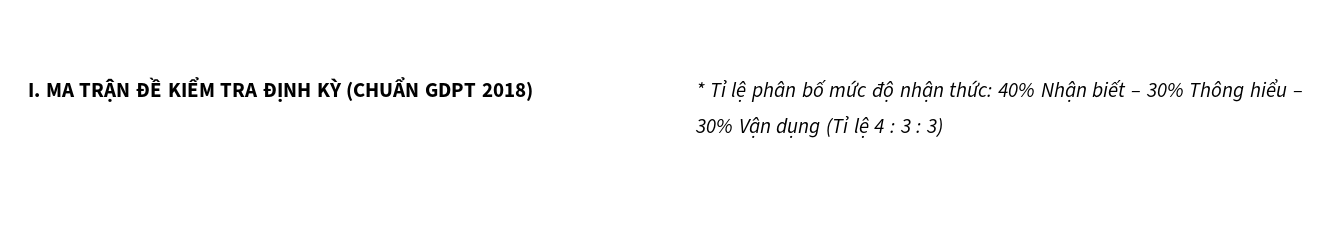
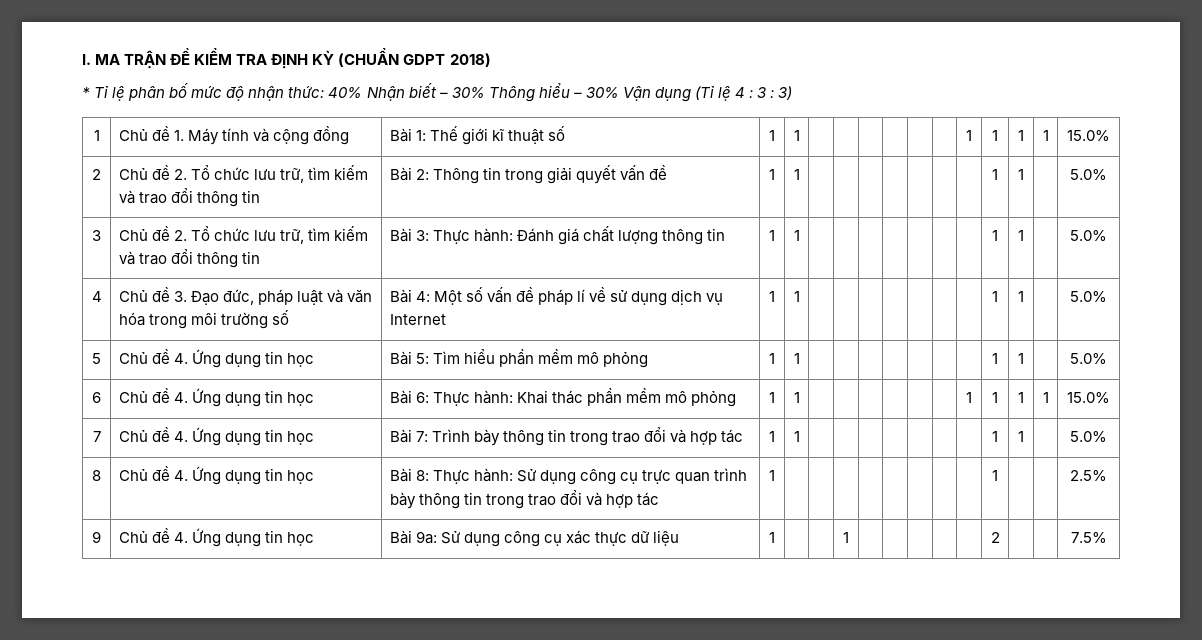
(944, 127) none -> [93,130,100,141] [118,126,349,145] [389,126,565,145] [769,130,775,141] [793,130,800,141] [966,130,972,141] [992,130,998,141] [1018,130,1024,141] [1042,130,1049,141] [1067,130,1110,141] [92,169,101,180] [118,165,368,183] [118,188,260,207] [389,165,667,184] [769,169,775,180] [793,169,800,180] [992,169,998,180] [1018,169,1024,180] [1070,169,1107,180] [92,230,101,241] [118,226,368,244] [118,249,260,268] [389,226,726,245] [769,230,775,241] [793,230,800,241] [992,230,998,241] [1018,230,1024,241] [1070,230,1107,241] [91,291,102,302] [118,287,372,306] [118,310,289,329] [389,287,724,306] [389,314,446,325] [769,291,775,302] [793,291,800,302] [992,291,998,302] [1018,291,1024,302] [1070,291,1107,302] [92,353,101,364] [118,349,314,368] [389,349,648,368] [769,353,775,364] [793,353,800,364] [992,353,998,364] [1018,353,1024,364] [1070,353,1107,364] [92,392,101,403] [118,388,314,407] [389,388,737,407] [769,392,775,403] [793,392,800,403] [966,392,972,403] [992,392,998,403] [1018,392,1024,403] [1042,392,1049,403] [1067,392,1110,403] [92,431,101,442] [118,427,314,446] [389,427,744,446] [769,431,775,442] [793,431,800,442] [992,431,998,442] [1018,431,1024,442] [1070,431,1107,442] [92,470,101,481] [118,466,314,485] [389,468,748,485] [389,490,659,509] [769,470,775,481] [992,470,998,481] [1070,470,1107,481] [92,531,101,543] [118,528,314,547] [389,530,680,547] [769,532,775,543] [843,532,849,543] [990,532,1000,543] [1070,532,1107,543] // 1 | Chủ đề 1. Máy tính và cộng đồng | Bài 1: Thế giới kĩ thuật số | 1 | 1 | | | | | | | 1 | 1 | 1 | 1 | 15.0% // 2 | Chủ đề 2. Tổ chức lưu trữ, tìm kiếm và trao đổi thông tin | Bài 2: Thông tin trong giải quyết vấn đề | 1 | 1 | | | | | | | | 1 | 1 | | 5.0% // 3 | Chủ đề 2. Tổ chức lưu trữ, tìm kiếm và trao đổi thông tin | Bài 3: Thực hành: Đánh giá chất lượng thông tin | 1 | 1 | | | | | | | | 1 | 1 | | 5.0% // 4 | Chủ đề 3. Đạo đức, pháp luật và văn hóa trong môi trường số | Bài 4: Một số vấn đề pháp lí về sử dụng dịch vụ Internet | 1 | 1 | | | | | | | | 1 | 1 | | 5.0% // 5 | Chủ đề 4. Ứng dụng tin học | Bài 5: Tìm hiểu phần mềm mô phỏng | 1 | 1 | | | | | | | | 1 | 1 | | 5.0% // 6 | Chủ đề 4. Ứng dụng tin học | Bài 6: Thực hành: Khai thác phần mềm mô phỏng | 1 | 1 | | | | | | | 1 | 1 | 1 | 1 | 15.0% // 7 | Chủ đề 4. Ứng dụng tin học | Bài 7: Trình bày thông tin trong trao đổi và hợp tác | 1 | 1 | | | | | | | | 1 | 1 | | 5.0% // 8 | Chủ đề 4. Ứng dụng tin học | Bài 8: Thực hành: Sử dụng công cụ trực quan trình bày thông tin trong trao đổi và hợp tác | 1 | | | | | | | | | 1 | | | 2.5% // 9 | Chủ đề 4. Ứng dụng tin học | Bài 9a: Sử dụng công cụ xác thực dữ liệu | 1 | | | 1 | | | | | | 2 | | | 7.5%

